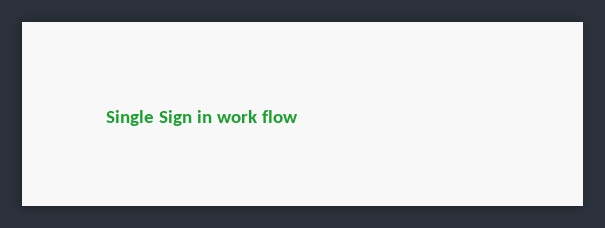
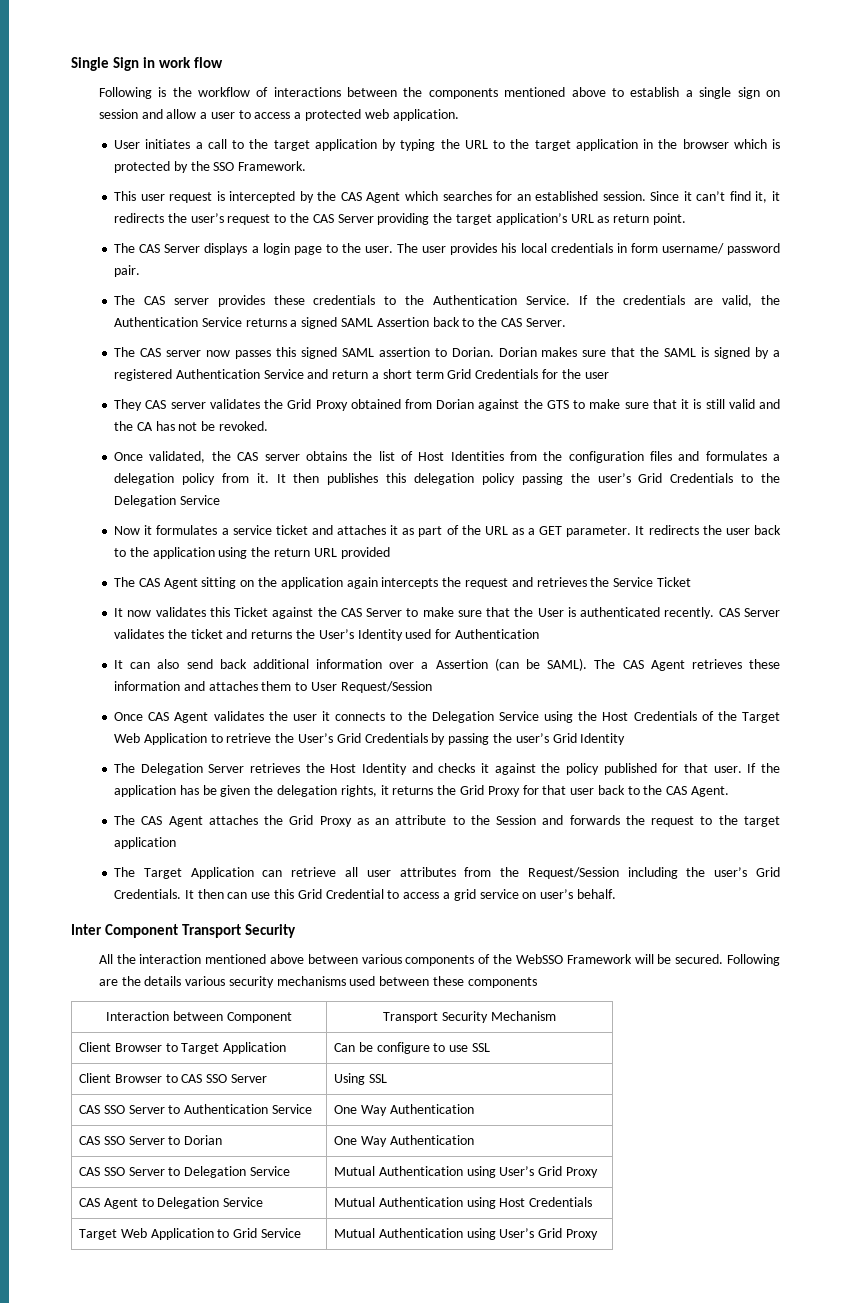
(298, 116) none -> [98,87,781,99] [98,109,459,121] [114,139,781,151] [114,161,307,173] [114,191,780,203] [114,213,686,225] [114,243,780,255] [114,265,141,277] [114,295,781,307] [114,317,566,329] [114,347,781,359] [114,369,609,381] [114,399,781,411] [114,421,269,431] [114,451,781,463] [114,473,780,485] [114,495,220,507] [114,525,781,537] [114,547,390,559] [114,577,691,589] [114,607,780,619] [114,629,539,641] [114,658,780,671] [114,681,432,693] [114,711,780,723] [114,733,626,745] [114,763,780,775] [114,785,729,797] [114,815,780,827] [114,837,177,849] [114,867,780,879] [114,889,616,901] [71,924,297,938] [98,954,780,966] [98,976,537,988] [106,1011,292,1023] [383,1011,556,1023] [79,1042,287,1054] [334,1042,491,1054] [79,1073,268,1083] [334,1073,387,1085] [79,1104,313,1114] [334,1104,474,1116] [79,1135,223,1145] [334,1135,474,1147] [79,1166,291,1178] [334,1166,599,1178] [79,1197,264,1209] [334,1197,593,1209] [79,1228,302,1240] [334,1228,599,1240] // Following is the workflow of interactions between the components mentioned above to establish a single sign on session and allow a user to access a protected web application. // User initiates a call to the target application by typing the URL to the target application in the browser which is protected by the SSO Framework. // This user request is intercepted by the CAS Agent which searches for an established session. Since it can’t find it, it redirects the user’s request to the CAS Server providing the target application’s URL as return point. // The CAS Server displays a login page to the user. The user provides his local credentials in form username/ password pair. // The CAS server provides these credentials to the Authentication Service. If the credentials are valid, the Authentication Service returns a signed SAML Assertion back to the CAS Server. // The CAS server now passes this signed SAML assertion to Dorian. Dorian makes sure that the SAML is signed by a registered Authentication Service and return a short term Grid Credentials for the user // They CAS server validates the Grid Proxy obtained from Dorian against the GTS to make sure that it is still valid and the CA has not be revoked. // Once validated, the CAS server obtains the list of Host Identities from the configuration files and formulates a delegation policy from it. It then publishes this delegation policy passing the user’s Grid Credentials to the Delegation Service // Now it formulates a service ticket and attaches it as part of the URL as a GET parameter. It redirects the user back to the application using the return URL provided // The CAS Agent sitting on the application again intercepts the request and retrieves the Service Ticket // It now validates this Ticket against the CAS Server to make sure that the User is authenticated recently. CAS Server validates the ticket and returns the User’s Identity used for Authentication // It can also send back additional information over a Assertion (can be SAML). The CAS Agent retrieves these information and attaches them to User Request/Session // Once CAS Agent validates the user it connects to the Delegation Service using the Host Credentials of the Target Web Application to retrieve the User’s Grid Credentials by passing the user’s Grid Identity // The Delegation Server retrieves the Host Identity and checks it against the policy published for that user. If the application has be given the delegation rights, it returns the Grid Proxy for that user back to the CAS Agent. // The CAS Agent attaches the Grid Proxy as an attribute to the Session and forwards the request to the target application // The Target Application can retrieve all user attributes from the Request/Session including the user’s Grid Credentials. It then can use this Grid Credential to access a grid service on user’s behalf. // Inter Component Transport Security // All the interaction mentioned above between various components of the WebSSO Framework will be secured. Following are the details various security mechanisms used between these components // Interaction between Component | Transport Security Mechanism // Client Browser to Target Application | Can be configure to use SSL // Client Browser to CAS SSO Server | Using SSL // CAS SSO Server to Authentication Service | One Way Authentication // CAS SSO Server to Dorian | One Way Authentication // CAS SSO Server to Delegation Service | Mutual Authentication using User’s Grid Proxy // CAS Agent to Delegation Service | Mutual Authentication using Host Credentials // Target Web Application to Grid Service | Mutual Authentication using User’s Grid Proxy

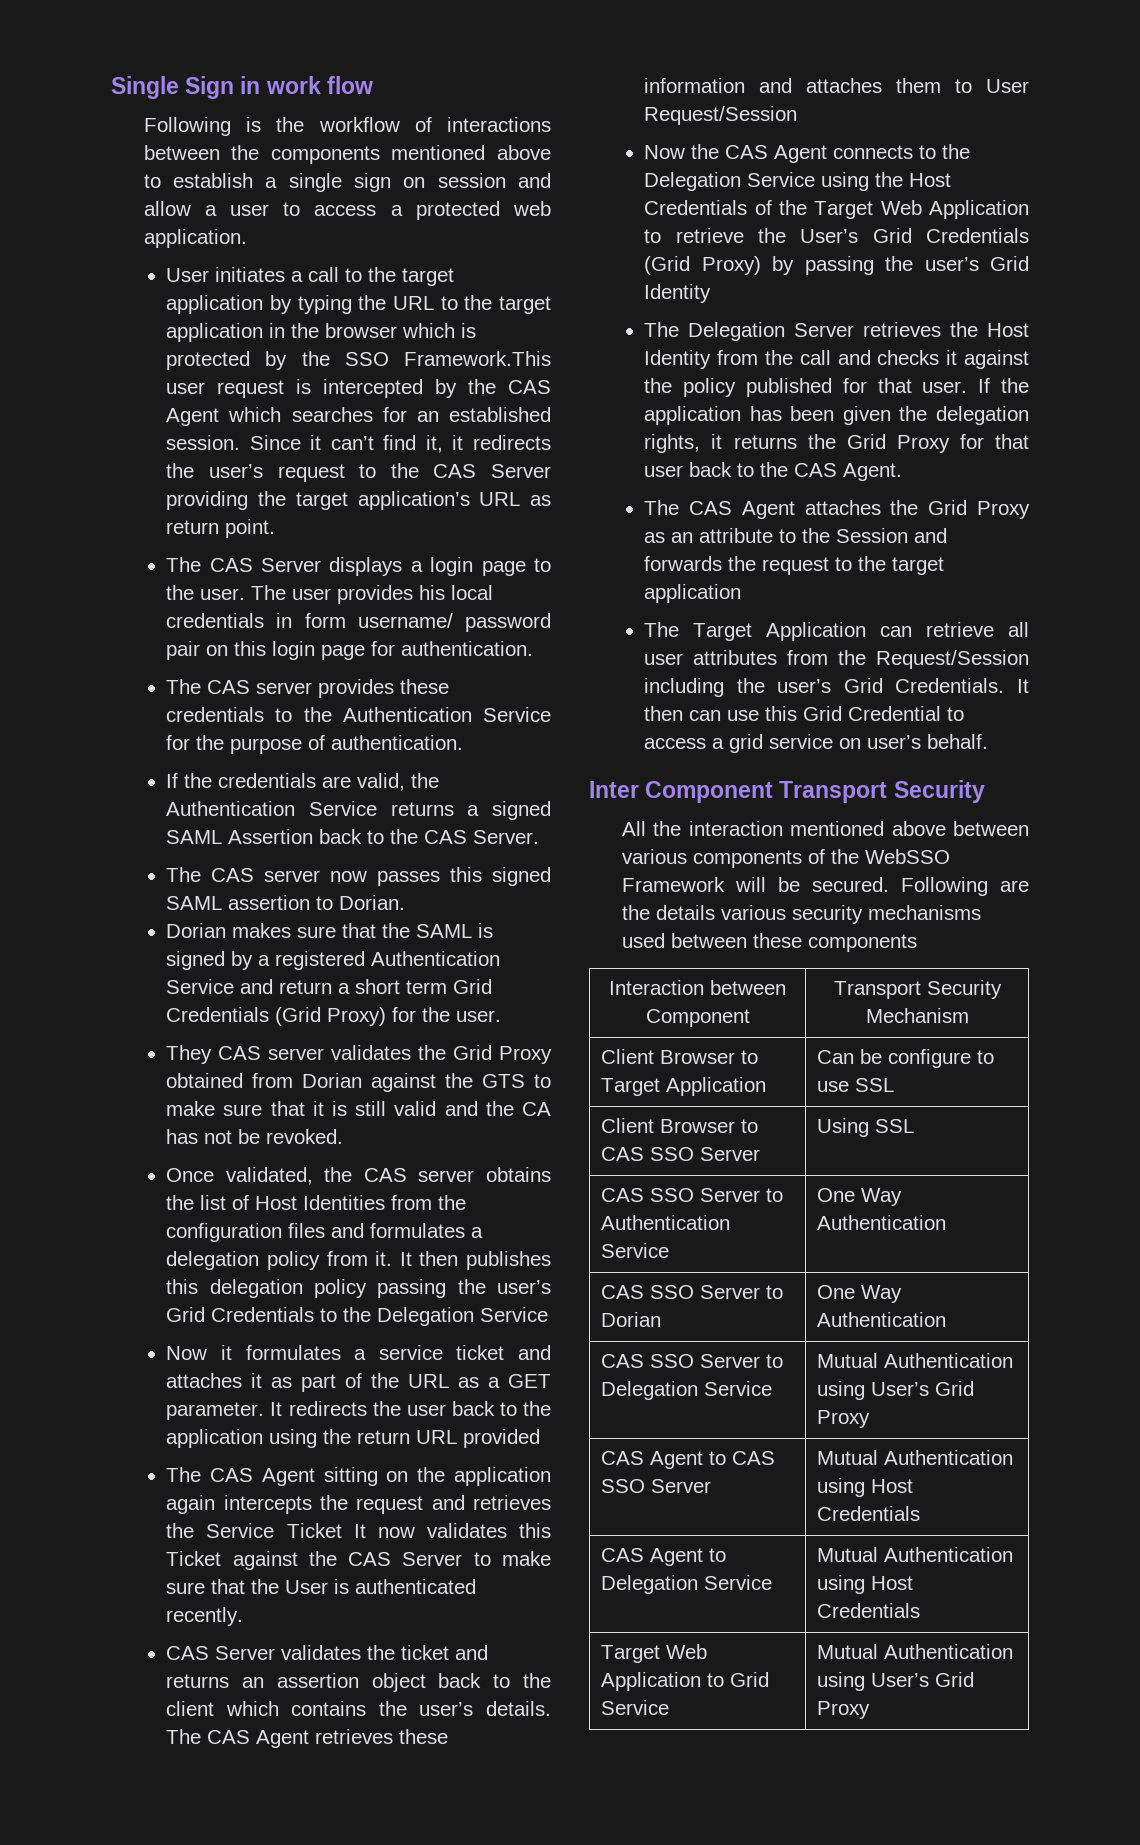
[238,161,307,171] [114,191,137,201] Framework. // This -> [404,351,551,366] Framework.This
[114,265,141,277] pair. -> [166,641,534,660] pair on this login page for authentication.
[525,295,570,305] Service. -> [483,707,551,722] [166,735,464,754] Service for the purpose of authentication. //
(494, 352) none -> (406, 902) //
[541,369,609,379] for the user -> [275,1007,502,1026] (Grid Proxy) for the user.
(691, 582) // -> (342, 1530) none
(715, 613) none -> (244, 1616) //
[296,629,539,641] [114,658,588,671] the User’s Identity used for Authentication // It can also send back additional information over a Assertion (can be SAML). -> [242,1673,551,1692] [166,1701,551,1716] an assertion object back to the client which contains the user’s details.
[114,711,331,723] Once CAS Agent validates the user it -> [644,144,828,163] Now the CAS Agent
(428, 738) none -> [644,256,761,275] (Grid Proxy)
(408, 769) none -> [717,350,831,365] from the call
[202,785,217,795] be -> [790,406,835,421] been
(599, 1172) none -> [601,1451,776,1469] [601,1479,712,1493] [817,1450,1014,1465] [817,1478,914,1497] [817,1506,921,1521] // CAS Agent to CAS SSO Server | Mutual Authentication using Host Credentials

